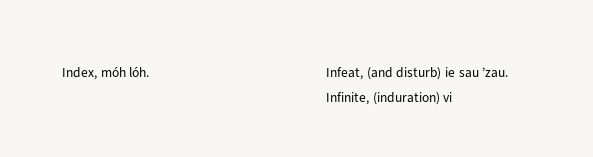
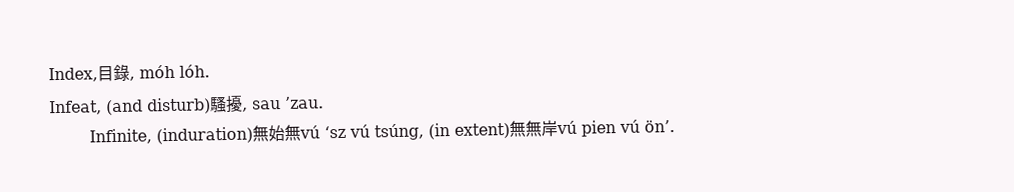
(97, 73) none -> [97,64,135,82] 目錄,
[444,67,455,77] ie -> [209,94,248,114] 騷擾,
[443,92,453,102] vi -> [252,119,676,142] 無始無vú ‘sz vú tsúng, (in extent)無無岸vú pien vú ön’.

